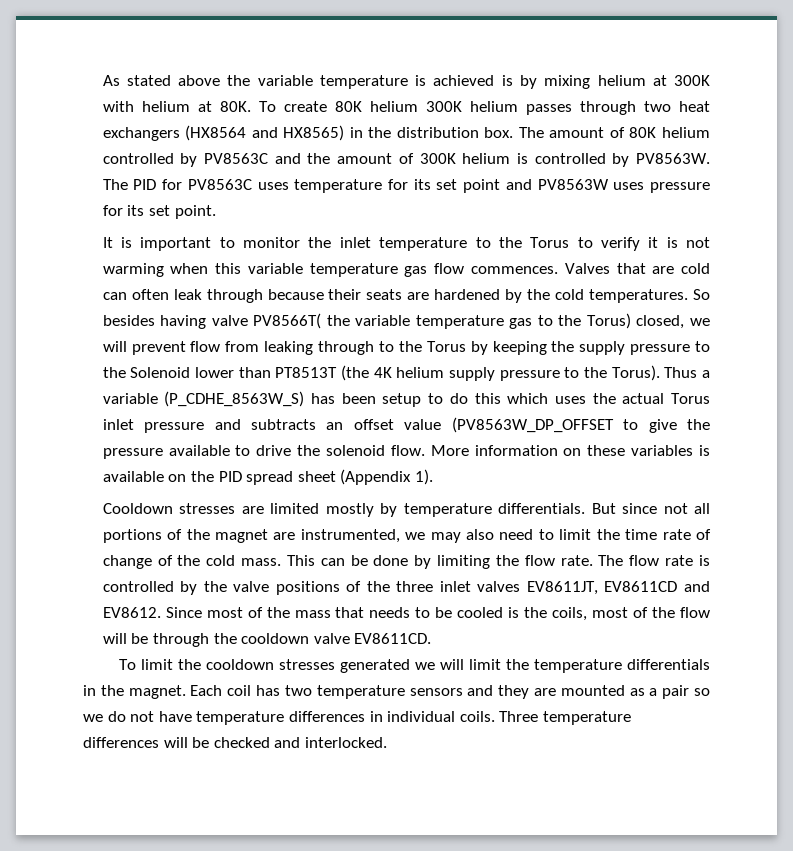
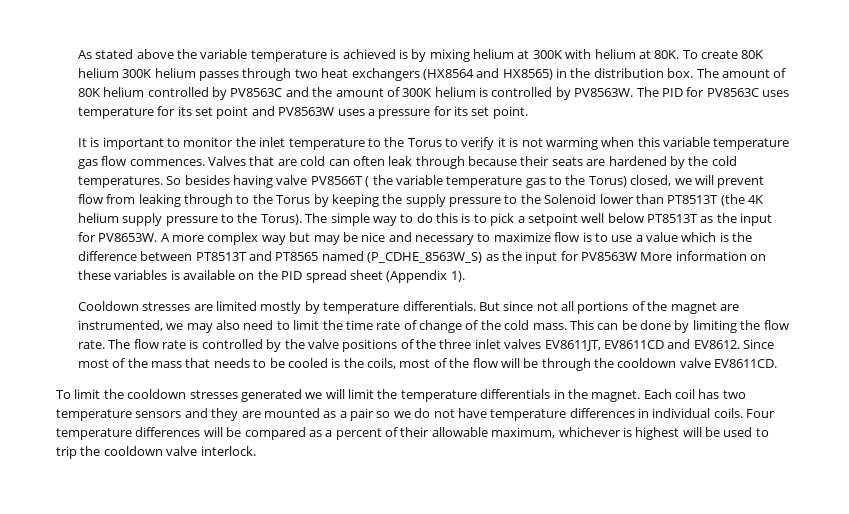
(645, 186) none -> [367,109,375,116] a
[253,313,322,329] PV8566T( -> [310,176,370,187] PV8566T (
[664,367,711,378] [102,391,710,407] [102,417,710,433] [102,445,425,459] Thus a variable (P_CDHE_8563W_S) has been setup to do this which uses the actual Torus inlet pressure and subtracts an offset value (PV8563W_DP_OFFSET to give the pressure available to drive the solenoid flow. -> [305,213,773,226] [77,232,753,245] [77,251,638,264] The simple way to do this is to pick a setpoint well below PT8513T as the input for PV8653W. A more complex way but may be nice and necessary to maximize flow is to use a value which is the difference between PT8513T and PT8565 named (P_CDHE_8563W_S) as the input for PV8563W
[499,711,539,722] Three -> [746,409,776,418] Four
[213,737,387,748] checked and interlocked. -> [244,427,769,440] [56,446,256,459] compared as a percent of their allowable maximum, whichever is highest will be used to trip the cooldown valve interlock.

